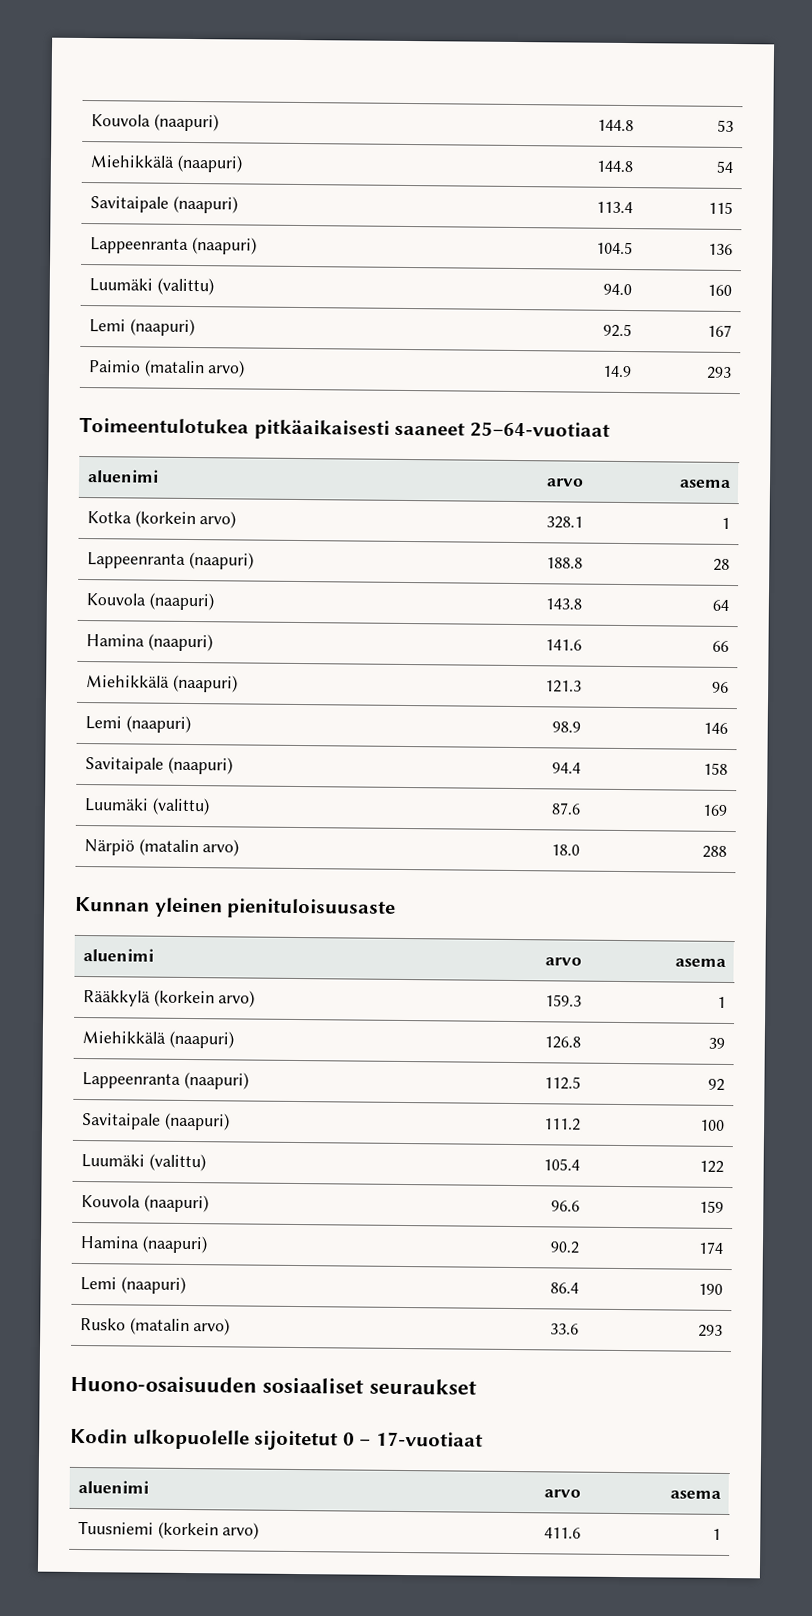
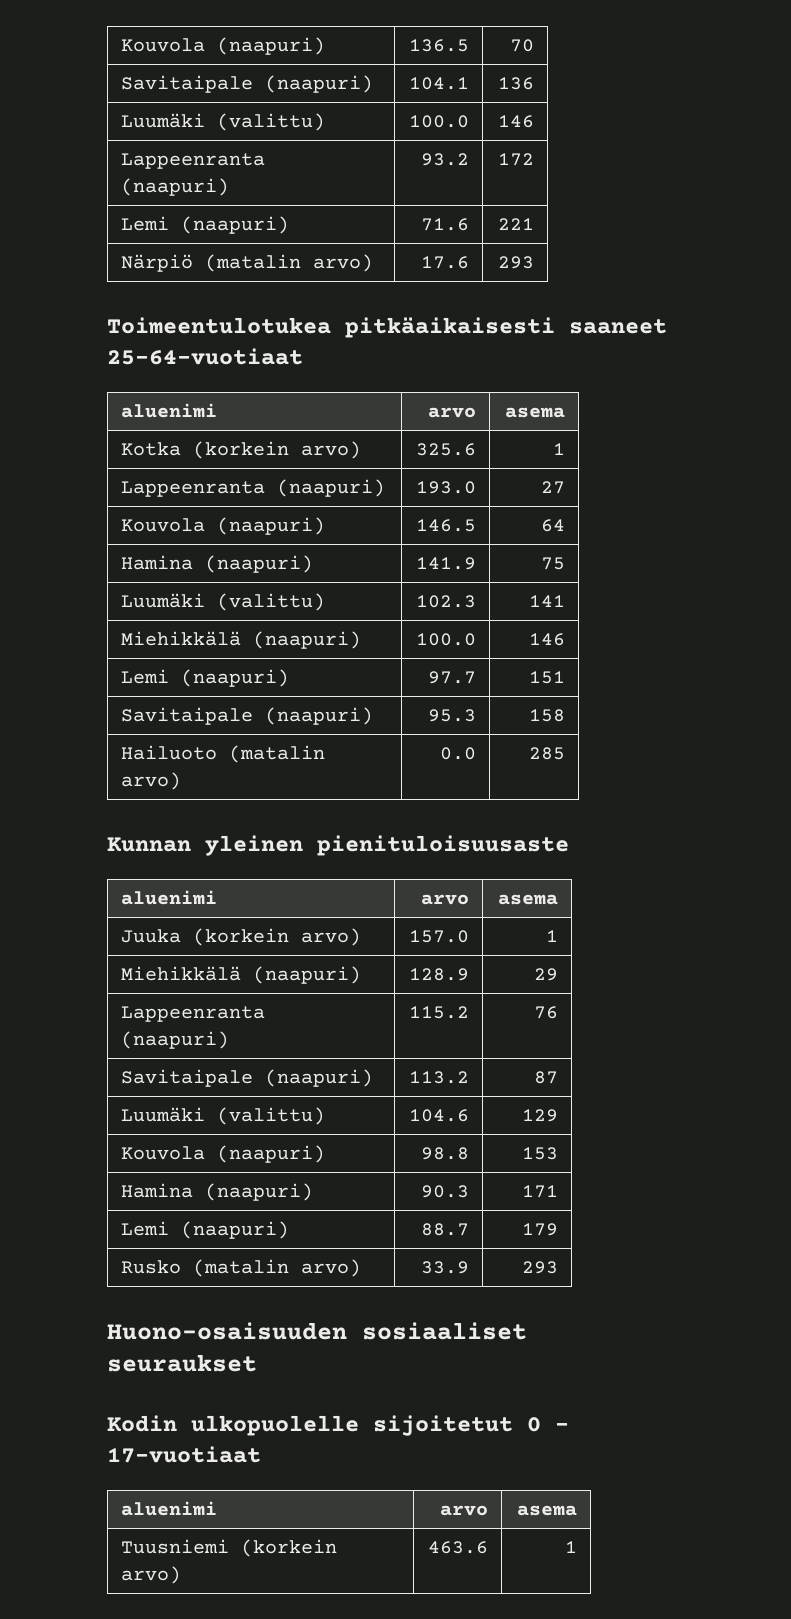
[90,113,219,132] [597,119,635,132] [717,119,735,133] [89,154,243,173] [596,160,634,173] [716,160,734,174] [89,195,238,214] [596,201,634,214] [708,201,734,215] [89,236,257,255] [596,241,634,255] [708,243,734,256] [88,277,214,296] [603,283,633,296] [707,284,733,297] [88,318,195,337] [603,323,633,338] [707,324,733,337] [88,359,246,378] [602,365,633,378] Kouvola (naapuri) | 144.8 | 53 // Miehikkälä (naapuri) | 144.8 | 54 // Savitaipale (naapuri) | 113.4 | 115 // Lappeenranta (naapuri) | 104.5 | 136 // Luumäki (valittu) | 94.0 | 160 // Lemi (naapuri) | 92.5 | 167 // Paimio (matalin arvo) | 14.9 -> [120,37,325,55] [409,39,470,52] [510,39,535,52] [120,75,373,93] [409,77,470,90] [498,77,535,90] [120,113,325,131] [409,115,470,128] [498,115,535,128] [120,153,265,169] [120,178,229,196] [421,153,470,166] [498,153,535,166] [120,216,289,234] [421,218,470,231] [498,218,535,230] [120,254,373,272] [421,256,470,269] Kouvola (naapuri) | 136.5 | 70 // Savitaipale (naapuri) | 104.1 | 136 // Luumäki (valittu) | 100.0 | 146 // Lappeenranta (naapuri) | 93.2 | 172 // Lemi (naapuri) | 71.6 | 221 // Närpiö (matalin arvo) | 17.6
[546,516,584,529] 328.1 -> [416,443,477,456] 325.6
[546,557,584,569] [713,558,731,571] [85,592,214,611] [545,598,583,610] 188.8 | 28 // Kouvola (naapuri) | 143.8 -> [416,481,477,494] [541,481,566,494] [120,517,325,535] [416,519,477,532] 193.0 | 27 // Kouvola (naapuri) | 146.5
[545,639,583,651] [712,640,730,652] [85,674,238,693] [545,680,583,693] [712,681,730,693] [84,715,191,734] [552,721,582,733] [703,722,729,734] [84,756,233,775] [552,762,582,774] 141.6 | 66 // Miehikkälä (naapuri) | 121.3 | 96 // Lemi (naapuri) | 98.9 | 146 // Savitaipale (naapuri) | 94.4 -> [416,557,477,570] [541,557,566,570] [120,593,325,611] [416,595,477,608] [529,595,566,607] [120,631,361,649] [416,633,477,646] [529,633,566,646] [120,669,289,687] [428,671,477,684] [529,671,566,684] [120,707,373,725] [428,709,477,722] 141.9 | 75 // Luumäki (valittu) | 102.3 | 141 // Miehikkälä (naapuri) | 100.0 | 146 // Lemi (naapuri) | 97.7 | 151 // Savitaipale (naapuri) | 95.3
[83,797,210,816] [551,802,582,815] [702,804,729,816] [83,838,240,857] [551,844,581,856] [702,845,728,858] Luumäki (valittu) | 87.6 | 169 // Närpiö (matalin arvo) | 18.0 | 288 -> [120,745,325,763] [120,772,181,790] [440,747,477,760] [529,747,566,760] Hailuoto (matalin arvo) | 0.0 | 285
[82,989,256,1008] [545,994,583,1007] Rääkkylä (korkein arvo) | 159.3 -> [120,928,361,946] [409,930,470,943] Juuka (korkein arvo) | 157.0
[544,1036,582,1049] [708,1037,726,1049] [81,1071,249,1090] [544,1076,582,1090] [708,1078,726,1091] [81,1112,230,1131] [544,1118,582,1131] [700,1119,726,1131] [80,1153,206,1172] [543,1158,581,1171] [699,1160,725,1173] [80,1194,209,1213] [551,1200,581,1212] [699,1200,725,1213] [79,1235,208,1254] [550,1241,580,1254] [698,1241,724,1254] [79,1276,186,1294] [550,1282,580,1294] [698,1283,724,1295] 126.8 | 39 // Lappeenranta (naapuri) | 112.5 | 92 // Savitaipale (naapuri) | 111.2 | 100 // Luumäki (valittu) | 105.4 | 122 // Kouvola (naapuri) | 96.6 | 159 // Hamina (naapuri) | 90.2 | 174 // Lemi (naapuri) | 86.4 | 190 -> [409,968,470,981] [534,968,559,981] [120,1006,265,1022] [120,1031,229,1049] [409,1006,470,1019] [534,1006,559,1019] [120,1069,373,1087] [409,1071,470,1084] [534,1071,559,1084] [120,1107,325,1125] [409,1109,470,1122] [522,1109,559,1122] [120,1145,325,1163] [421,1147,470,1160] [522,1147,559,1160] [120,1183,313,1201] [421,1185,470,1198] [522,1185,559,1198] [120,1221,289,1239] [421,1223,470,1236] [522,1223,559,1236] 128.9 | 29 // Lappeenranta (naapuri) | 115.2 | 76 // Savitaipale (naapuri) | 113.2 | 87 // Luumäki (valittu) | 104.6 | 129 // Kouvola (naapuri) | 98.8 | 153 // Hamina (naapuri) | 90.3 | 171 // Lemi (naapuri) | 88.7 | 179
[550,1323,580,1335] 33.6 -> [421,1261,470,1274] 33.9
[544,1527,582,1539] 411.6 -> [428,1541,489,1554] 463.6

